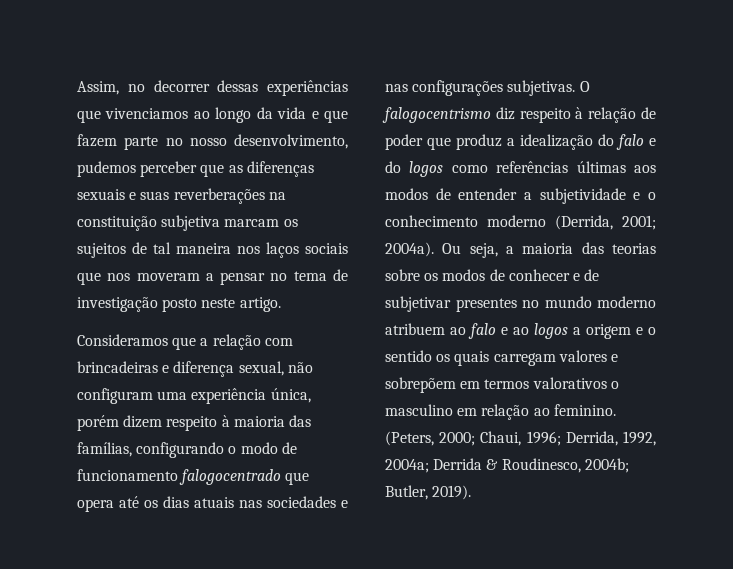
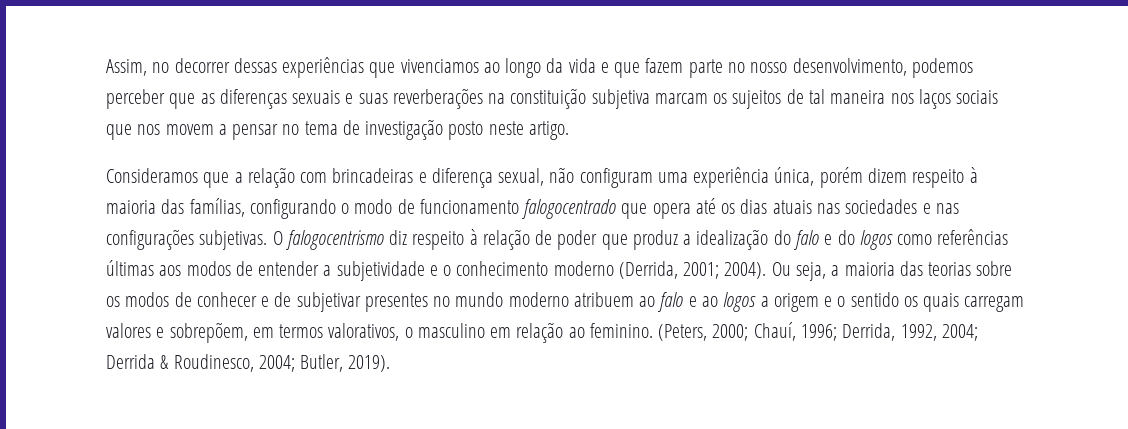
[77,161,136,177] pudemos -> [911,58,973,78] podemos
[136,273,200,281] moveram -> [165,124,214,135] movem
[385,242,434,257] 2004a). -> [724,262,767,279] 2004).
[385,377,456,393] sobrepõem -> [169,322,248,343] sobrepõem,
[532,377,607,389] valorativos -> [328,323,400,341] valorativos,
[480,431,522,446] Chaui, -> [753,322,796,341] Chauí,
[385,459,429,473] 2004a; -> [941,324,978,341] 2004;
[584,458,629,473] 2004b; -> [258,355,295,372] 2004;

